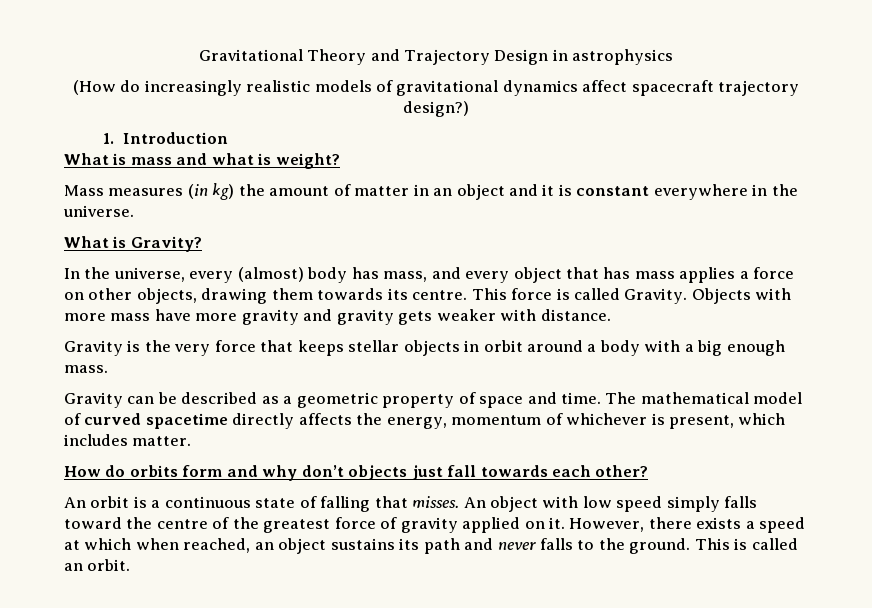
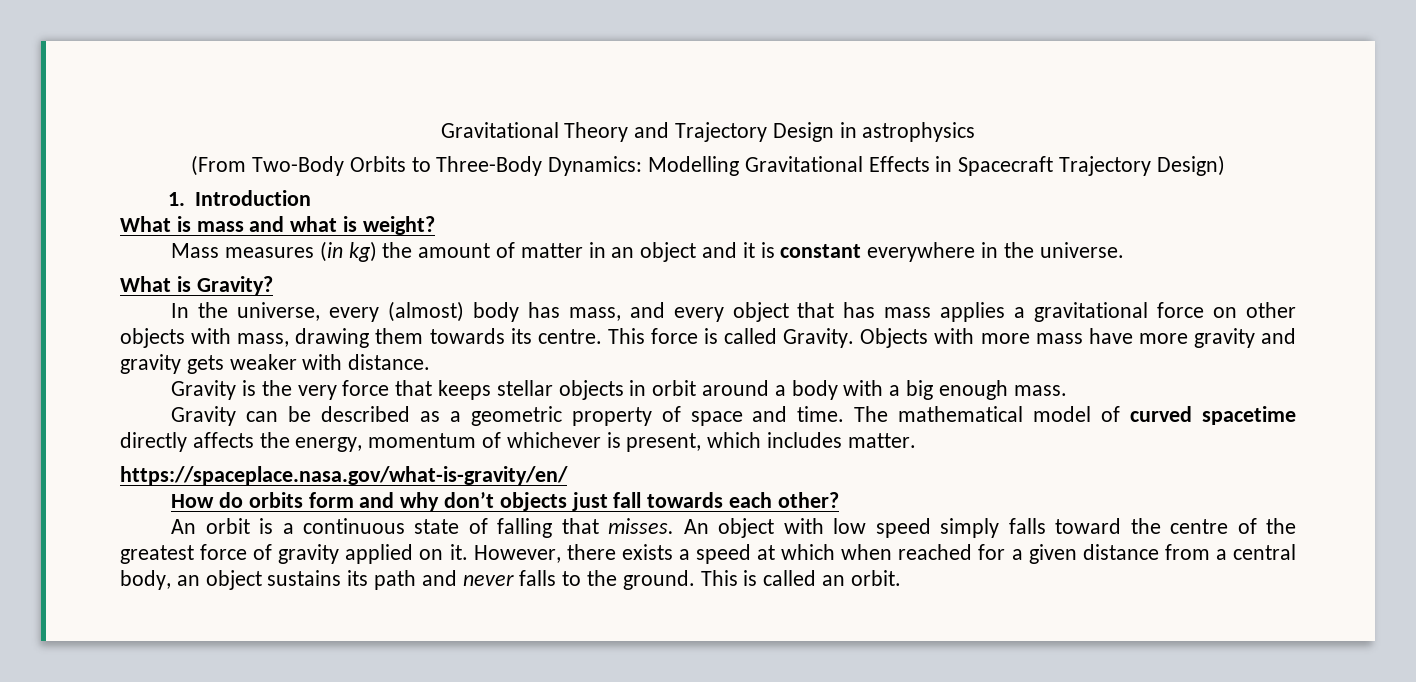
[72,80,800,96] [403,101,469,117] (How do increasingly realistic models of gravitational dynamics affect spacecraft trajectory design?) -> [191,155,1225,176] (From Two-Body Orbits to Three-Body Dynamics: Modelling Gravitational Effects in Spacecraft Trajectory Design)
(749, 275) none -> [1034,302,1149,322] gravitational
[136,288,197,304] objects, -> [120,328,290,348] objects with mass,
(192, 441) none -> [120,466,568,485] // https://spaceplace.nasa.gov/what-is-gravity/en/
[183,538,251,553] reached, -> [898,544,1296,564] [120,570,171,590] reached for a given distance from a central body,

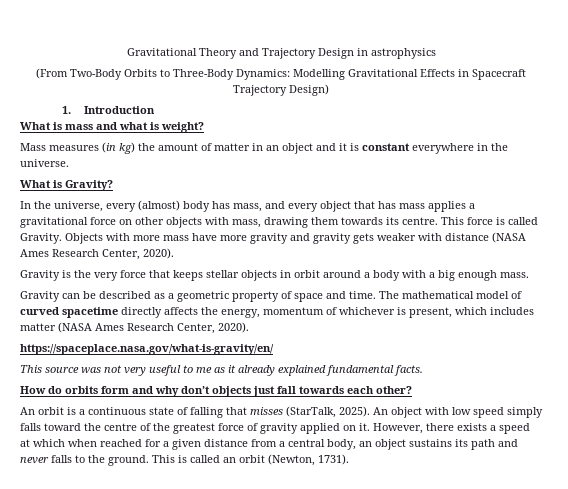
[348,354,431,370] distance. -> [445,232,526,243] [20,248,174,260] distance (NASA Ames Research Center, 2020).
[847,433,916,448] [120,466,568,485] matter. // https://spaceplace.nasa.gov/what-is-gravity/en/ -> [20,322,249,334] [20,344,274,355] [20,365,423,376] matter (NASA Ames Research Center, 2020). // https://spaceplace.nasa.gov/what-is-gravity/en/ // This source was not very useful to me as it already explained fundamental facts.
[608,518,675,534] misses. -> [250,406,370,418] misses (StarTalk, 2025).
[850,570,901,586] orbit. -> [239,454,349,466] orbit (Newton, 1731).

